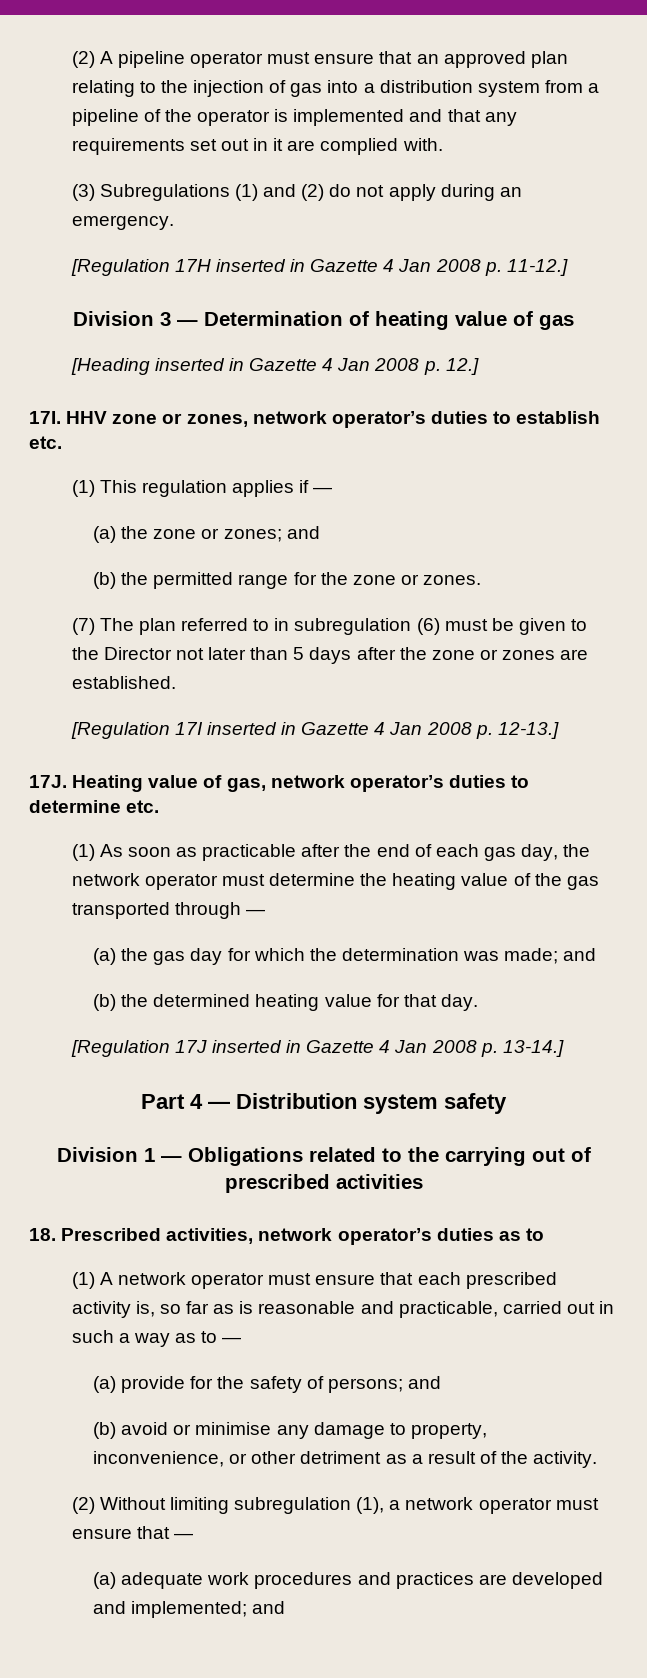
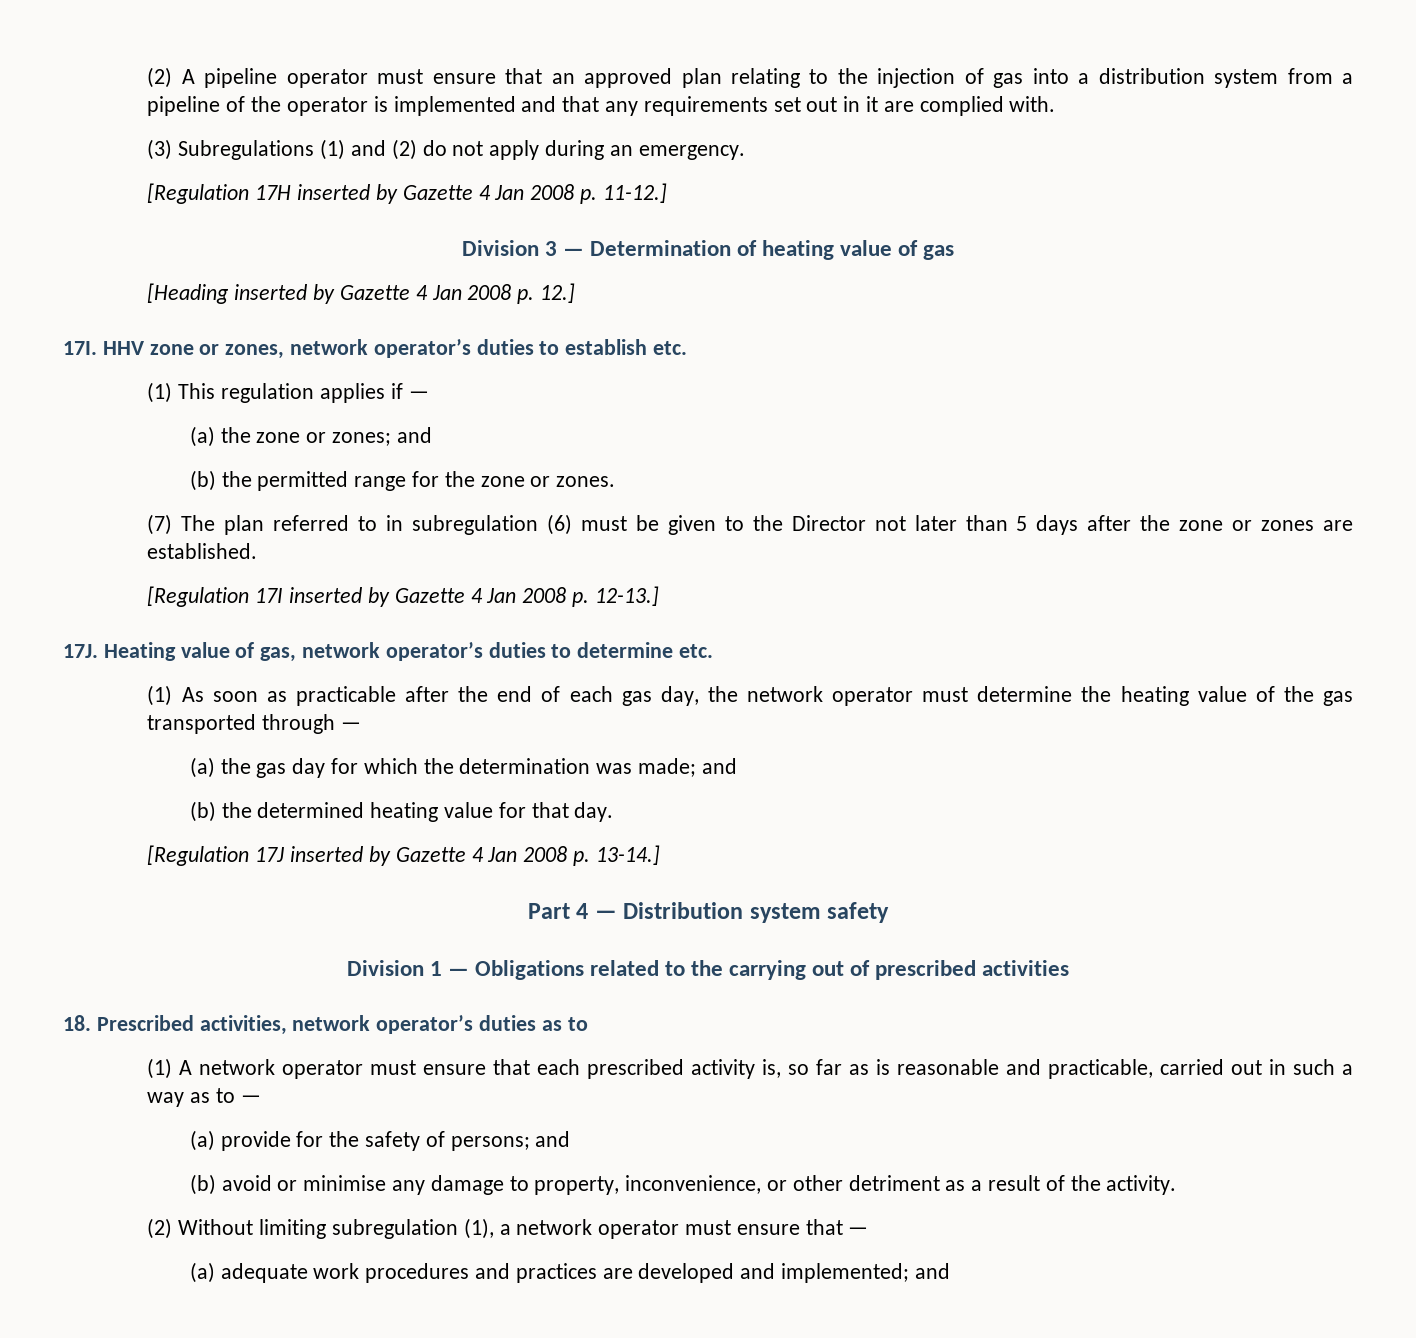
[290,259,306,272] in -> [375,184,398,204] by
[228,358,244,371] in -> [313,284,336,304] by
[281,722,297,735] in -> [367,587,390,607] by
[286,1040,302,1053] in -> [368,846,391,866] by

